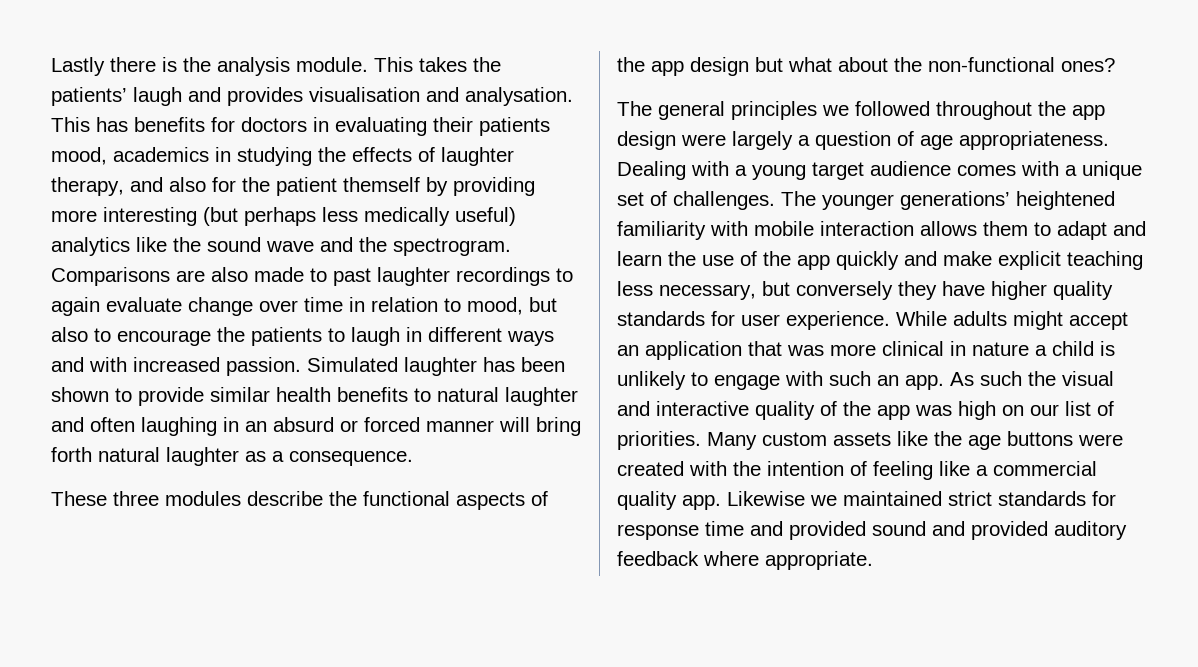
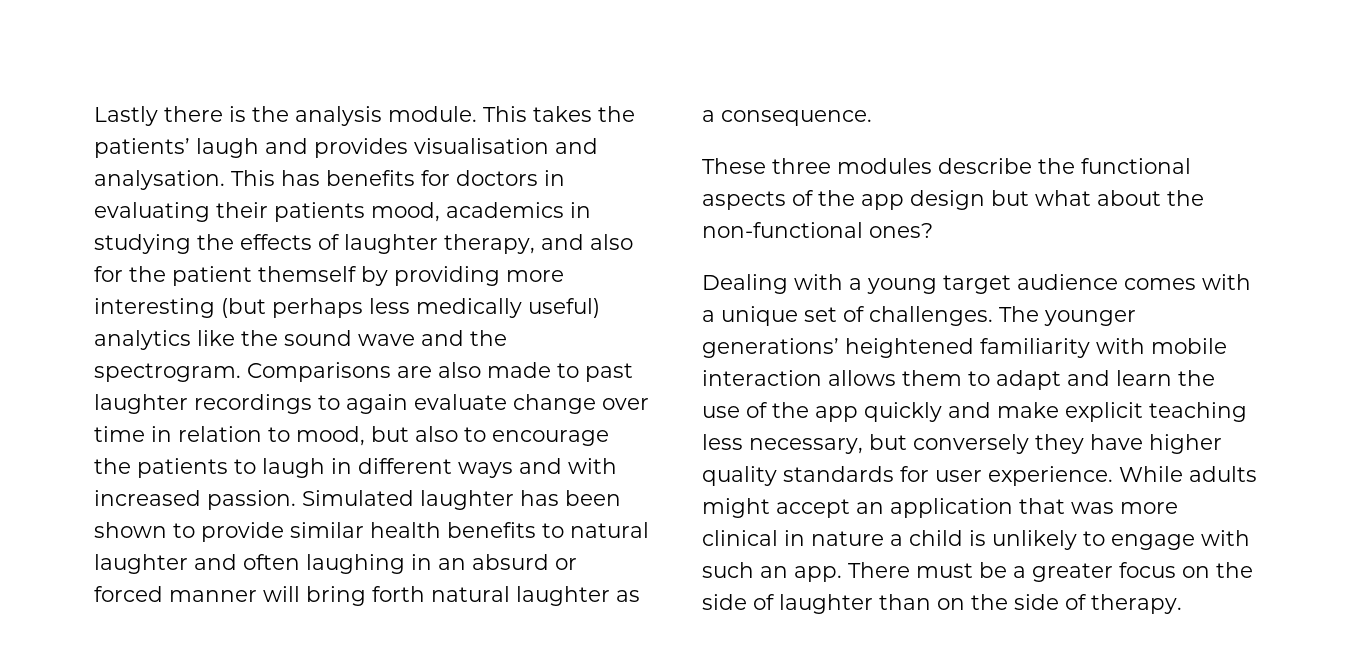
[617,101,1105,120] [617,131,1109,150] The general principles we followed throughout the app design were largely a question of age appropriateness. -> (933, 230) none
[950,371,1114,386] [617,401,1114,420] [617,431,1123,450] [617,461,1097,480] [617,491,1116,510] [617,521,1127,540] [617,551,873,570] As such the visual and interactive quality of the app was high on our list of priorities. Many custom assets like the age buttons were created with the intention of feeling like a commercial quality app. Likewise we maintained strict standards for response time and provided sound and provided auditory feedback where appropriate. -> [848,562,1253,582] [702,594,1182,614] There must be a greater focus on the side of laughter than on the side of therapy.

